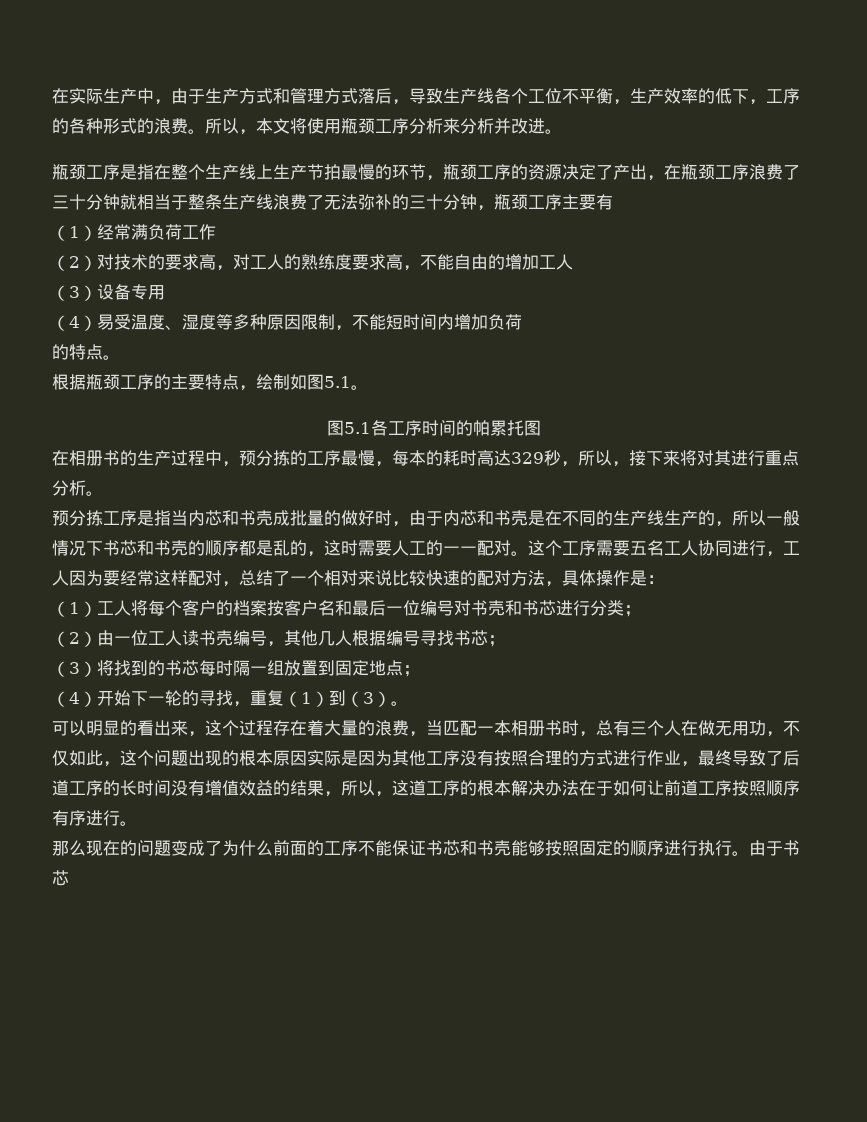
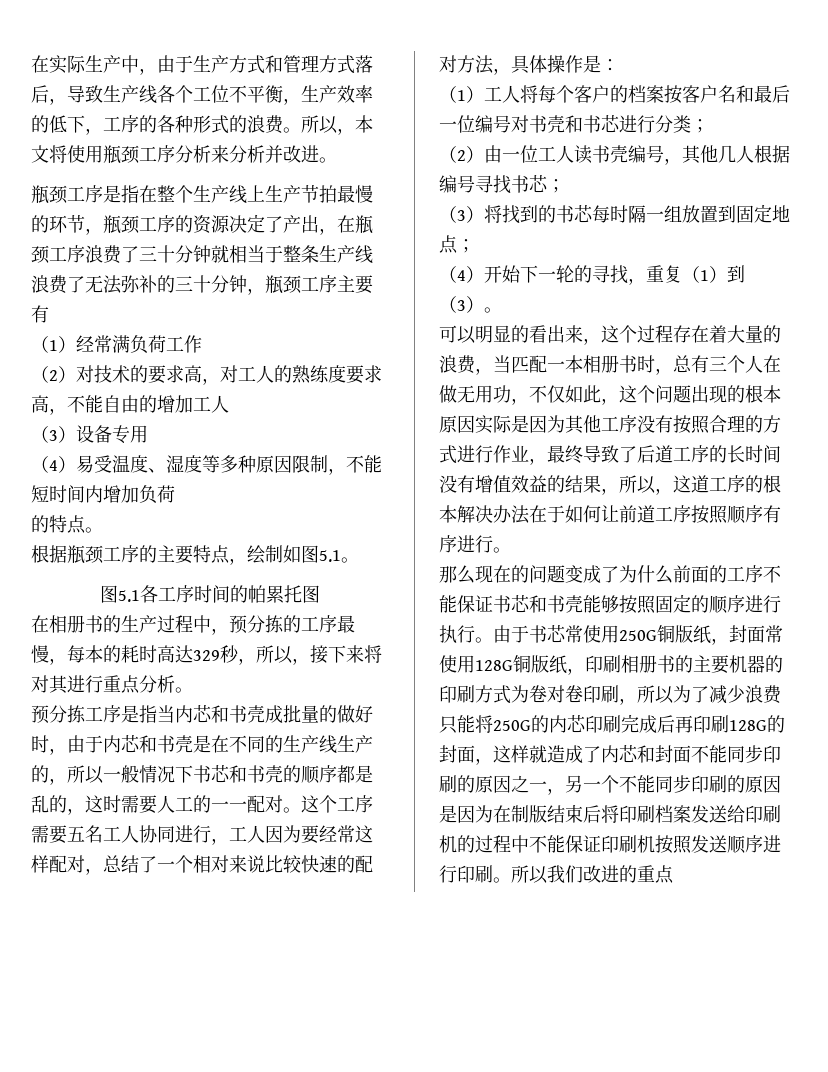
(69, 878) none -> [565,625,783,645] [439,655,783,675] [439,685,782,705] [439,714,785,734] [439,745,781,765] [439,775,781,795] [439,805,781,823] [439,835,781,854] [439,865,674,884] 常使用250G铜版纸，封面常使用128G铜版纸，印刷相册书的主要机器的印刷方式为卷对卷印刷，所以为了减少浪费只能将250G的内芯印刷完成后再印刷128G的封面，这样就造成了内芯和封面不能同步印刷的原因之一，另一个不能同步印刷的原因是因为在制版结束后将印刷档案发送给印刷机的过程中不能保证印刷机按照发送顺序进行印刷。所以我们改进的重点

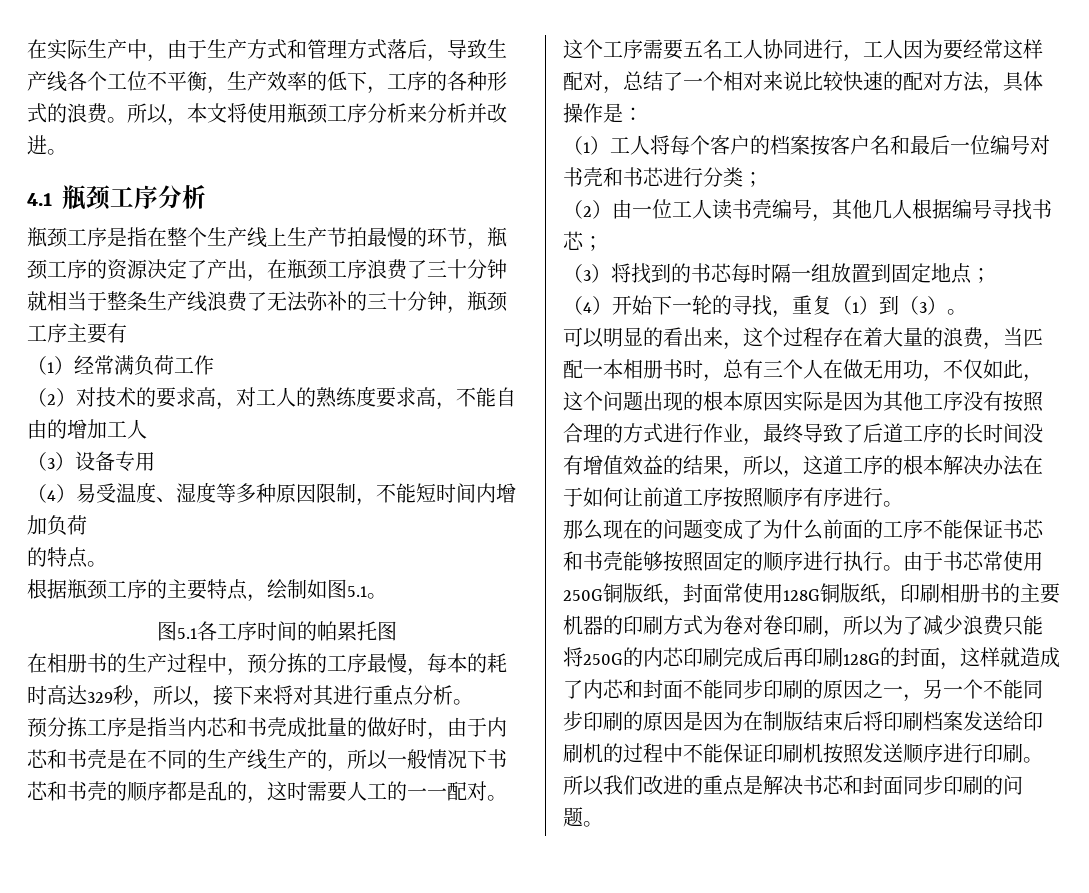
(337, 160) none -> [27,184,206,211] // 4.1瓶颈工序分析
(674, 874) none -> [743,775,1023,795] [563,807,603,827] 是解决书芯和封面同步印刷的问题。

